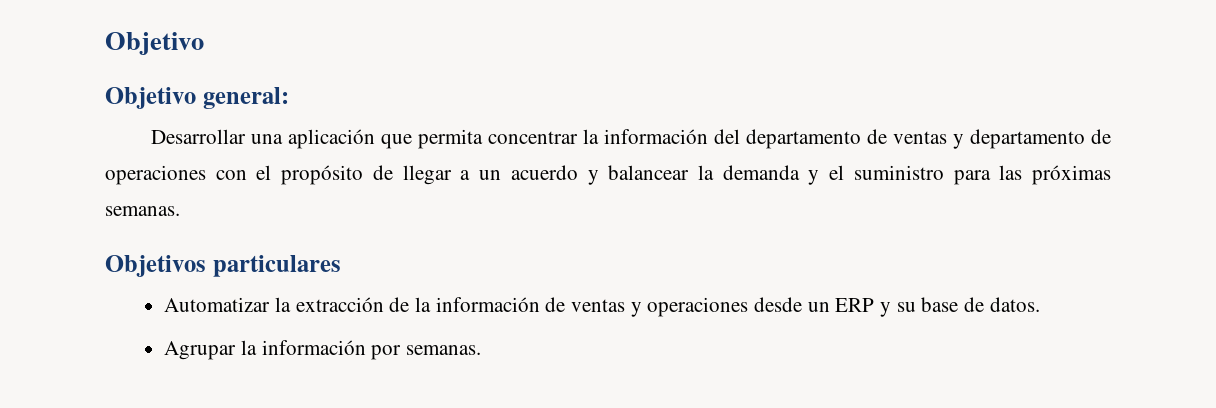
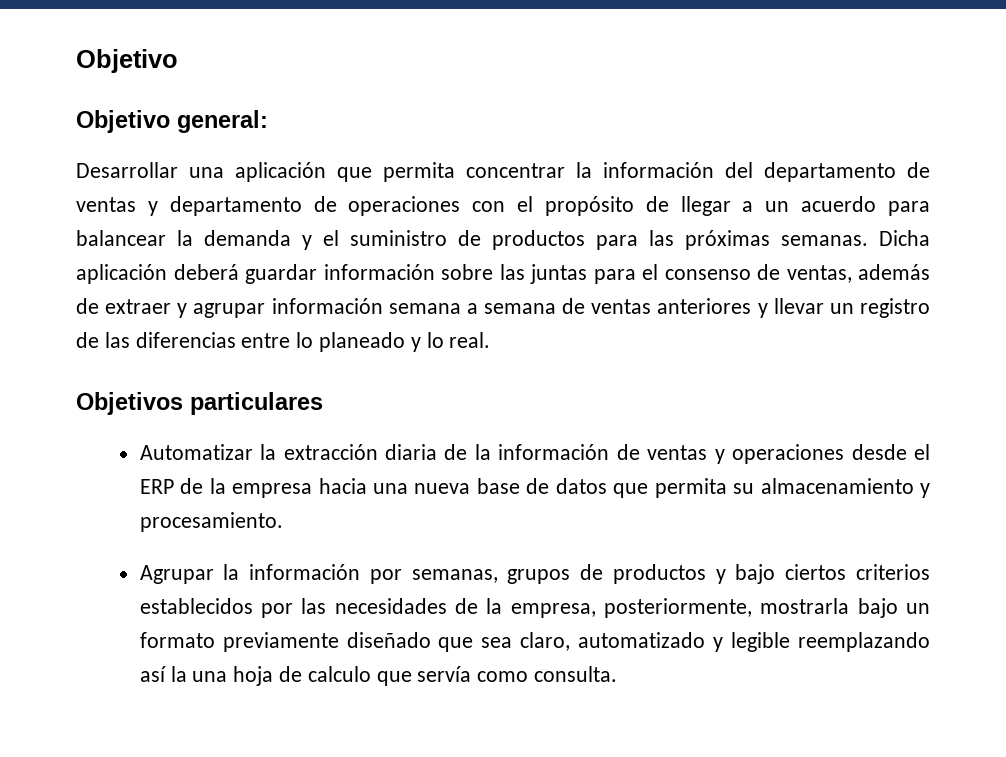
[587,170,599,185] y -> [887,201,930,216] para
(944, 172) none -> [458,230,585,250] de productos
(180, 211) none -> [879,230,930,246] [76,264,930,284] [76,298,930,318] [76,332,491,352] Dicha aplicación deberá guardar información sobre las juntas para el consenso de ventas, además de extraer y agrupar información semana a semana de ventas anteriores y llevar un registro de las diferencias entre lo planeado y lo real.
(384, 304) none -> [385,444,438,460] diaria
[807,297,1040,317] [164,340,481,360] un ERP y su base de datos. // Agrupar la información por semanas. -> [913,444,930,460] [139,478,930,498] [139,512,283,532] [139,564,930,584] [139,598,930,618] [139,632,930,652] [139,666,617,686] el ERP de la empresa hacia una nueva base de datos que permita su almacenamiento y procesamiento. // Agrupar la información por semanas, grupos de productos y bajo ciertos criterios establecidos por las necesidades de la empresa, posteriormente, mostrarla bajo un formato previamente diseñado que sea claro, automatizado y legible reemplazando así la una hoja de calculo que servía como consulta.

